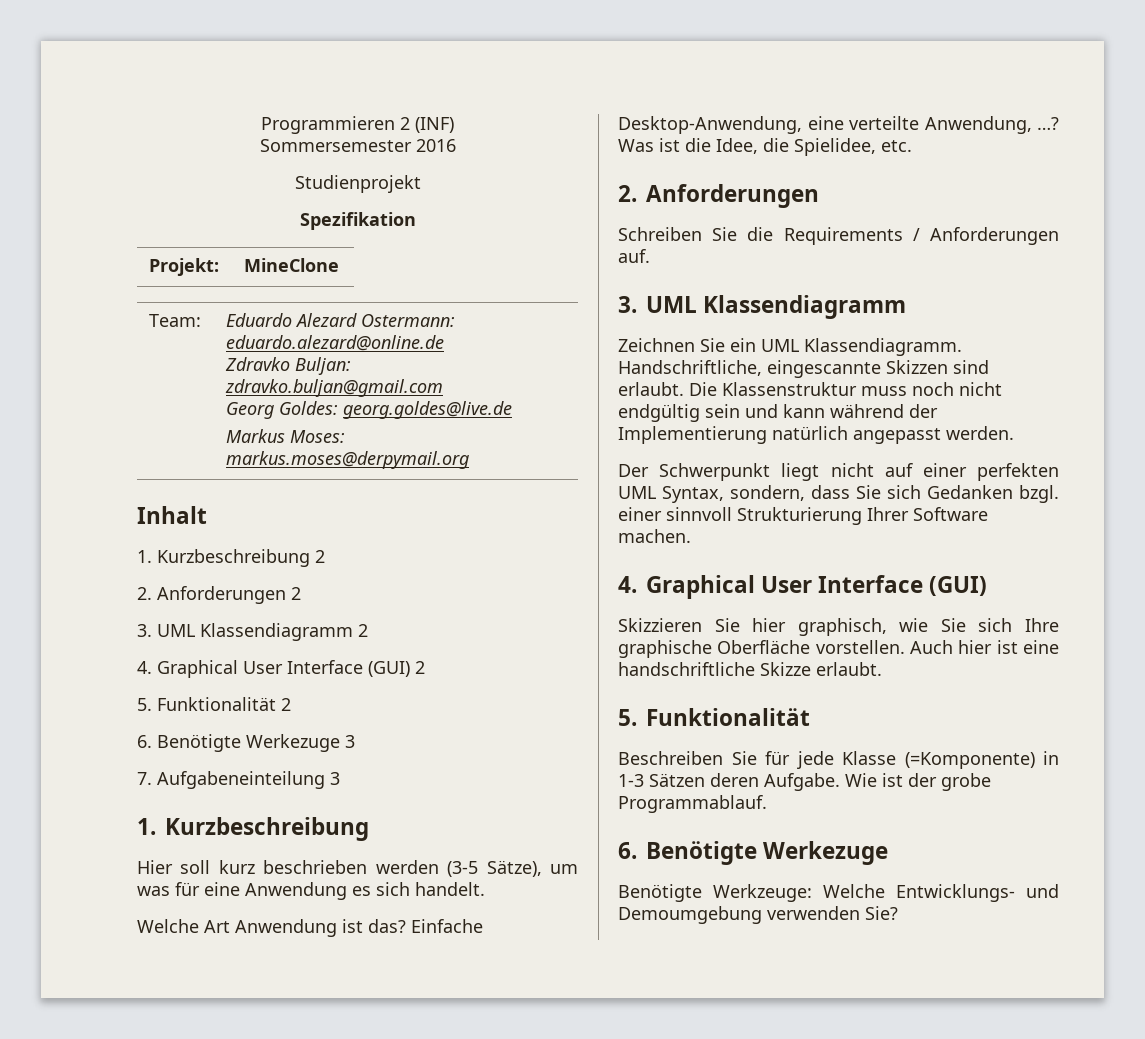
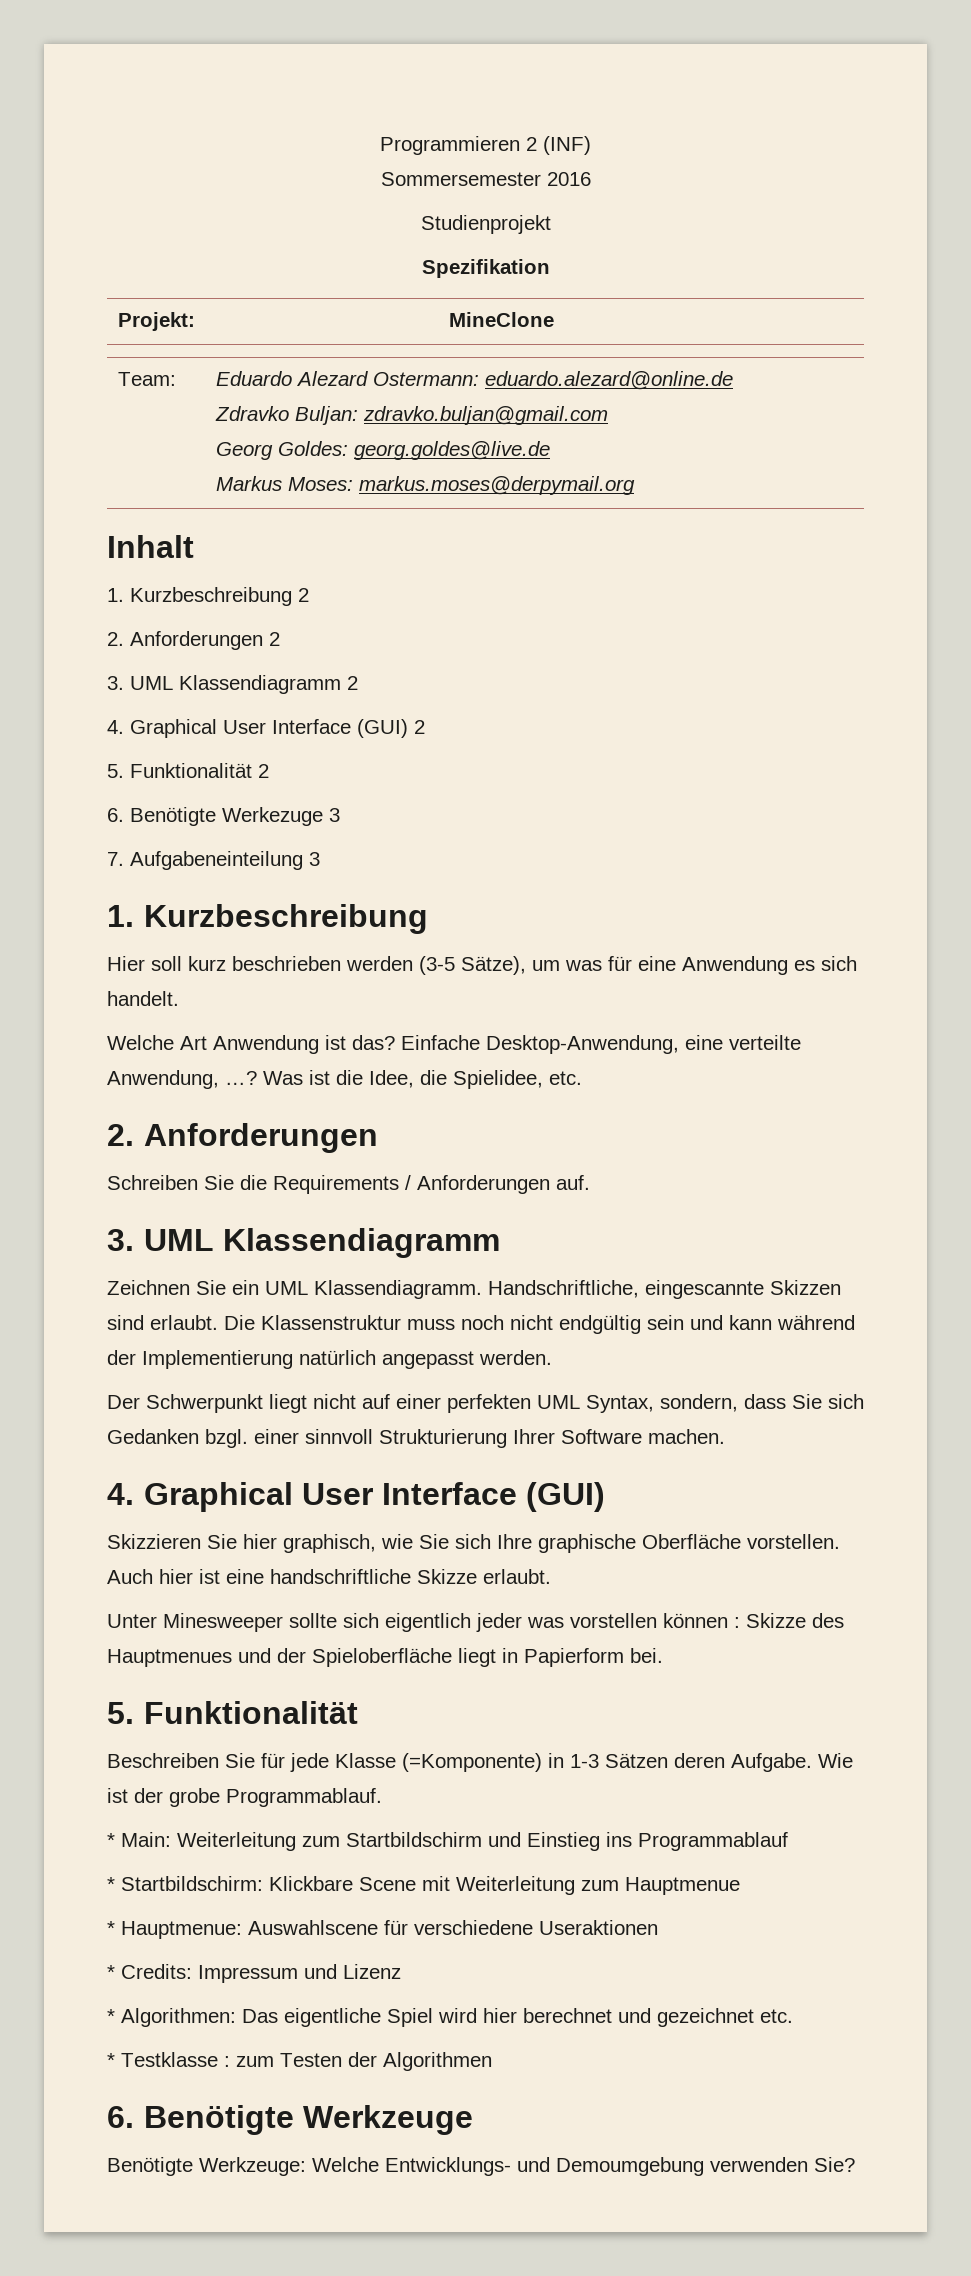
(882, 669) none -> [107,1613,844,1632] [107,1648,663,1667] // Unter Minesweeper sollte sich eigentlich jeder was vorstellen können : Skizze des Hauptmenues und der Spieloberfläche liegt in Papierform bei.
[618,841,889,865] // 6. Benötigte Werkezuge -> [107,1832,788,1851] [107,1876,740,1895] [107,1920,658,1939] [107,1964,401,1983] [107,2008,793,2027] [107,2052,492,2071] [107,2105,474,2135] // * Main: Weiterleitung zum Startbildschirm und Einstieg ins Programmablauf // * Startbildschirm: Klickbare Scene mit Weiterleitung zum Hauptmenue // * Hauptmenue: Auswahlscene für verschiedene Useraktionen // * Credits: Impressum und Lizenz // * Algorithmen: Das eigentliche Spiel wird hier berechnet und gezeichnet etc. // * Testklasse : zum Testen der Algorithmen // 6. Benötigte Werkzeuge

